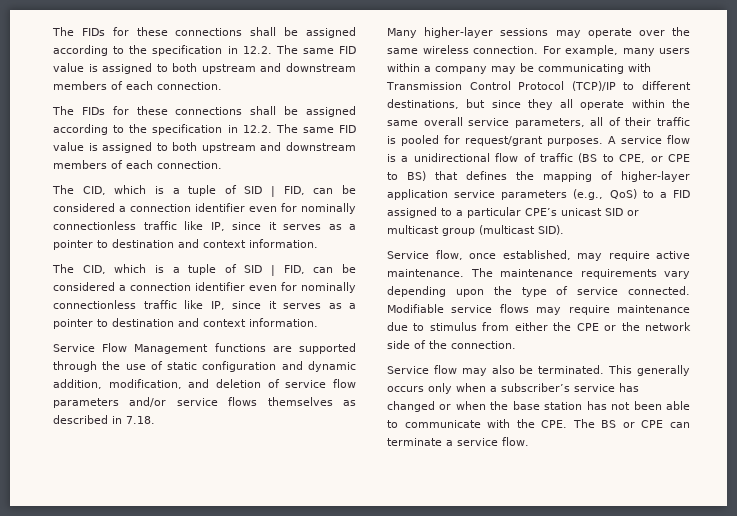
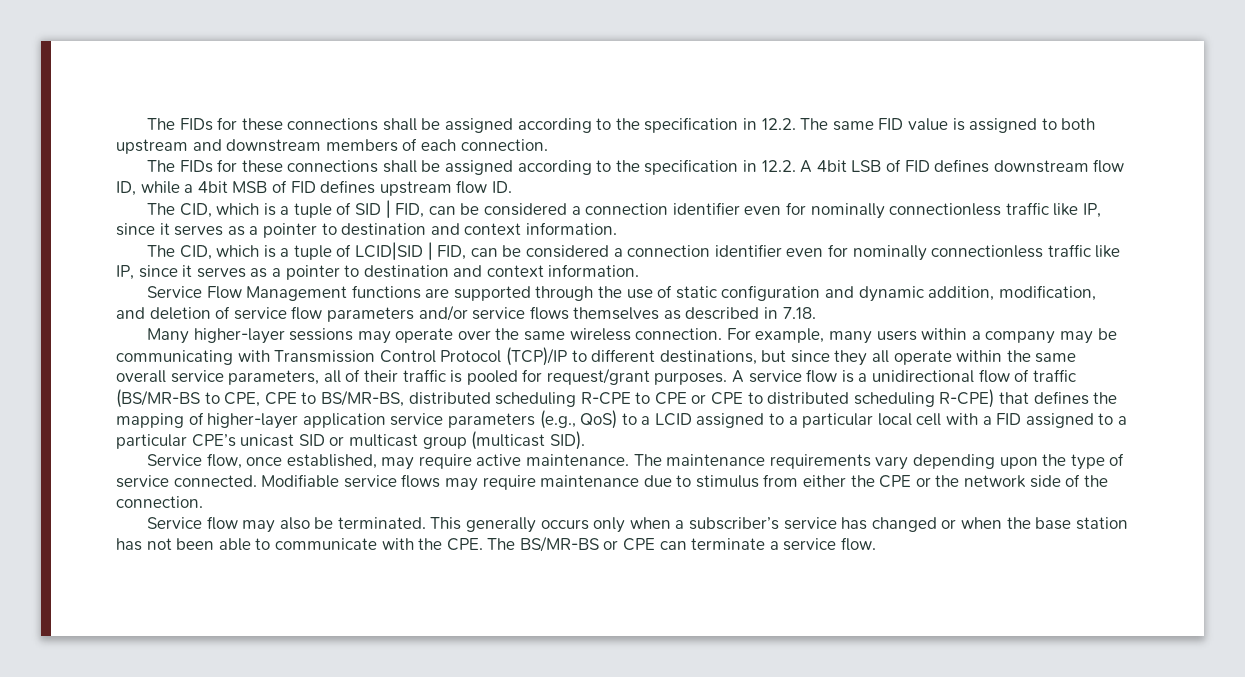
[275,124,356,133] [53,142,356,153] [53,160,222,169] The same FID value is assigned to both upstream and downstream members of each connection. -> [800,159,1125,173] [116,180,512,196] A 4bit LSB of FID defines downstream flow ID, while a 4bit MSB of FID defines upstream flow ID.
[244,265,263,273] SID -> [355,242,424,260] LCID|SID
[578,153,598,163] (BS -> [116,389,200,408] (BS/MR-BS
[650,154,690,162] [387,171,426,181] or CPE to BS) -> [264,389,995,408] CPE to BS/MR-BS, distributed scheduling R-CPE to CPE or CPE to distributed scheduling R-CPE)
(667, 195) none -> [654,413,992,428] LCID assigned to a particular local cell with a
[601,420,617,428] BS -> [519,536,599,552] BS/MR-BS

